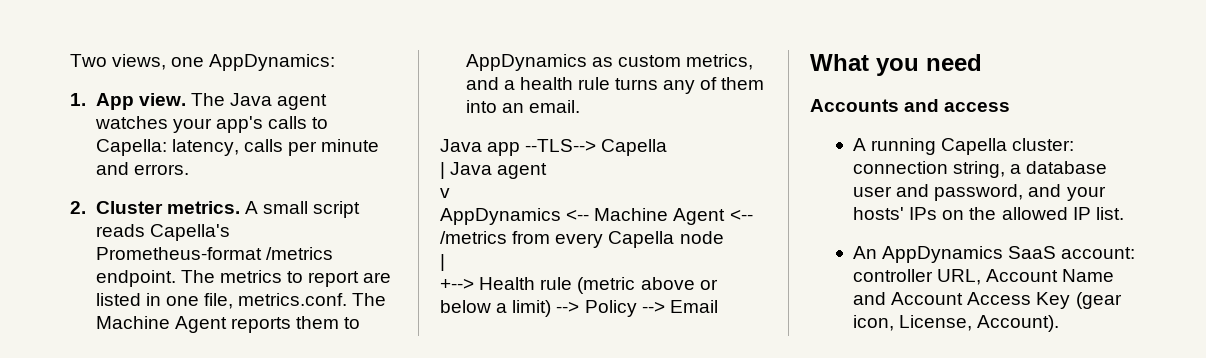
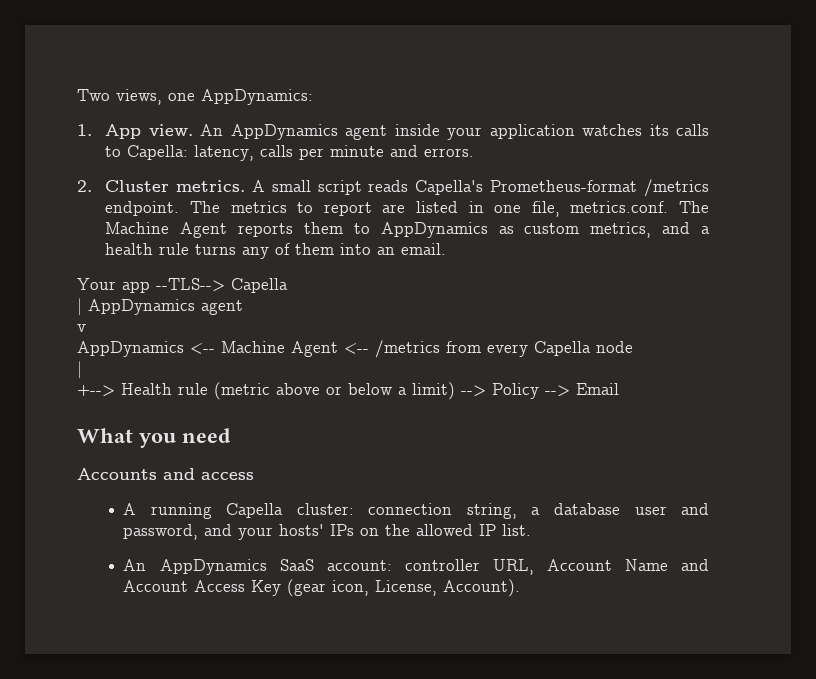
[190,93,328,110] [94,116,263,133] The Java agent watches your app's -> [200,124,669,140] An AppDynamics agent inside your application watches its
[440,139,482,152] Java -> [77,278,116,290] Your
[450,162,493,175] Java -> [88,299,195,315] AppDynamics

